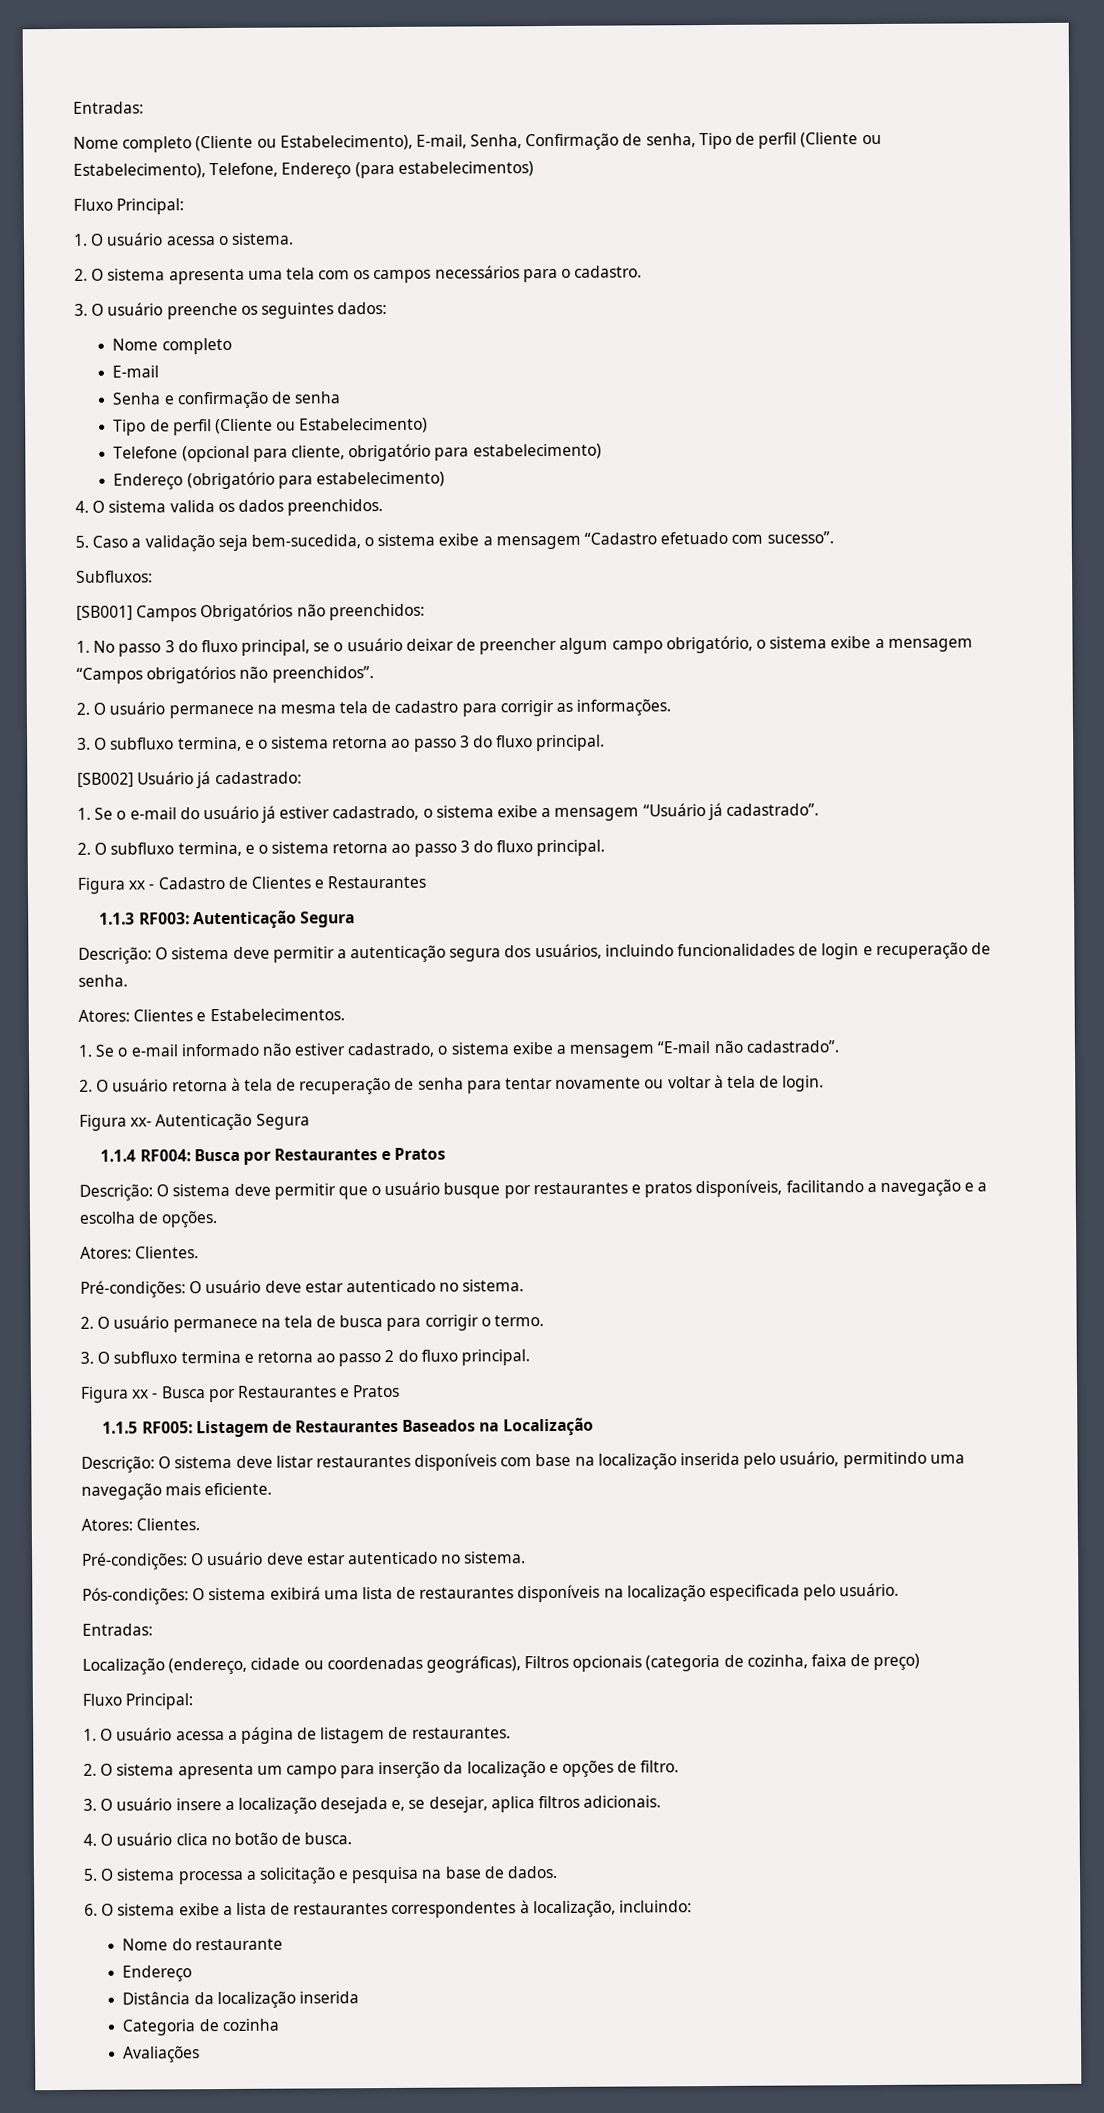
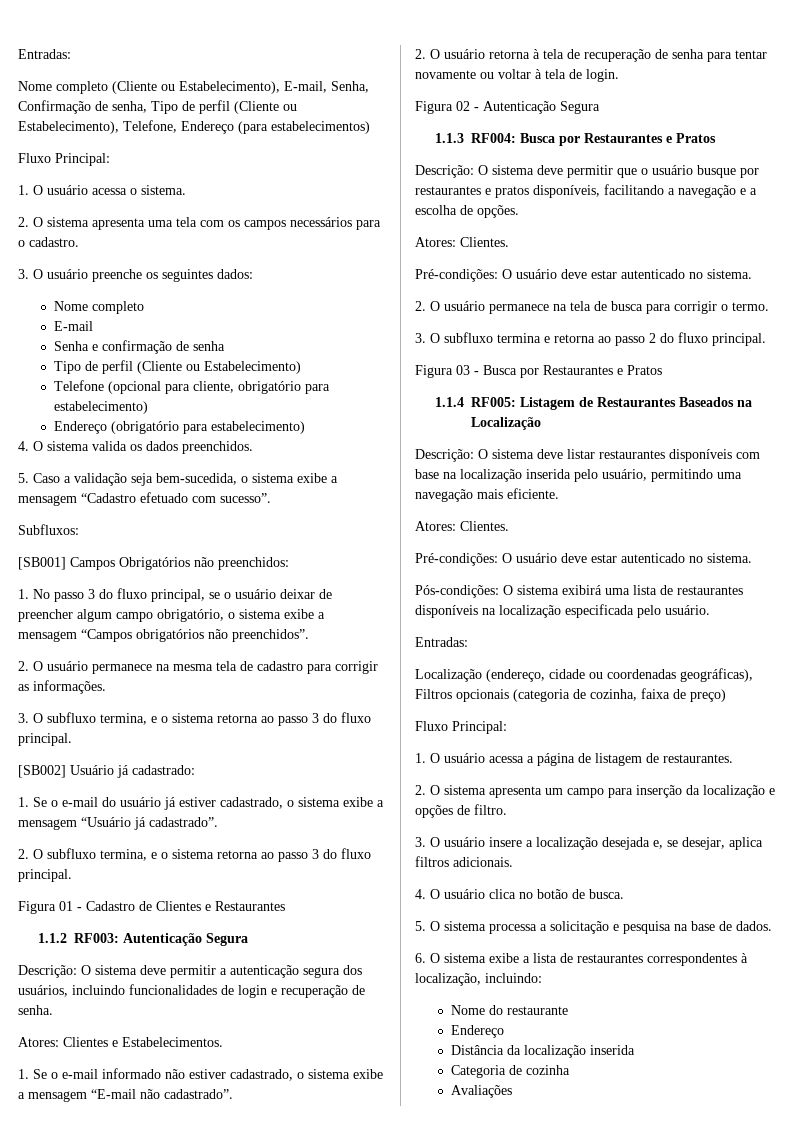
[128,880,146,890] xx -> [59,901,73,911] 01
[99,912,136,925] 1.1.3 -> [38,933,68,943] 1.1.2
[130,1113,310,1131] [100,1149,137,1162] xx- Autenticação Segura // 1.1.4 -> [456,101,600,114] [435,133,465,143] 02 - Autenticação Segura // 1.1.3
[132,1389,150,1399] xx -> [456,365,470,375] 03
[102,1421,139,1434] 1.1.5 -> [435,397,465,407] 1.1.4

